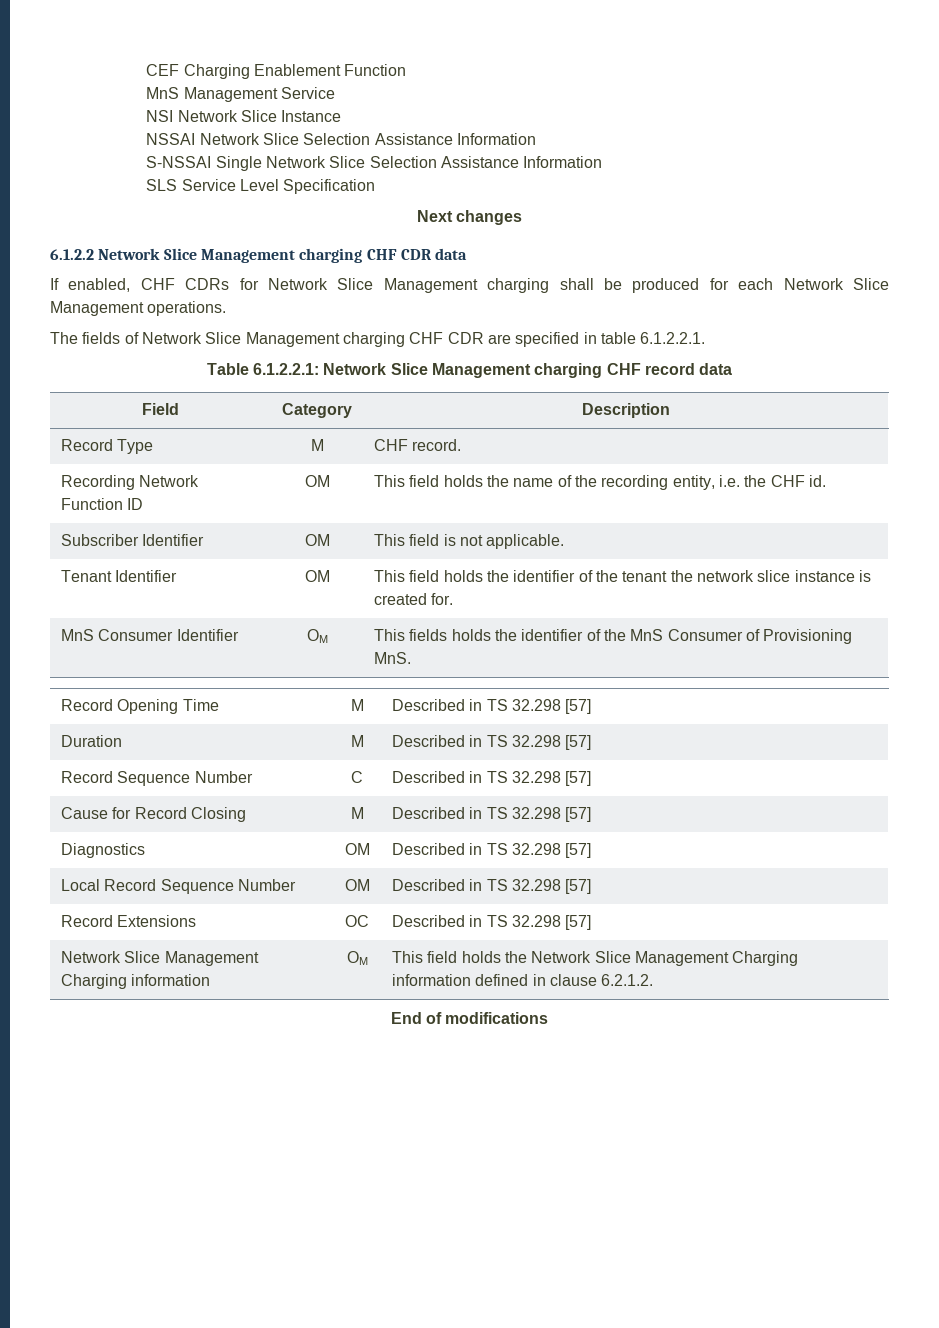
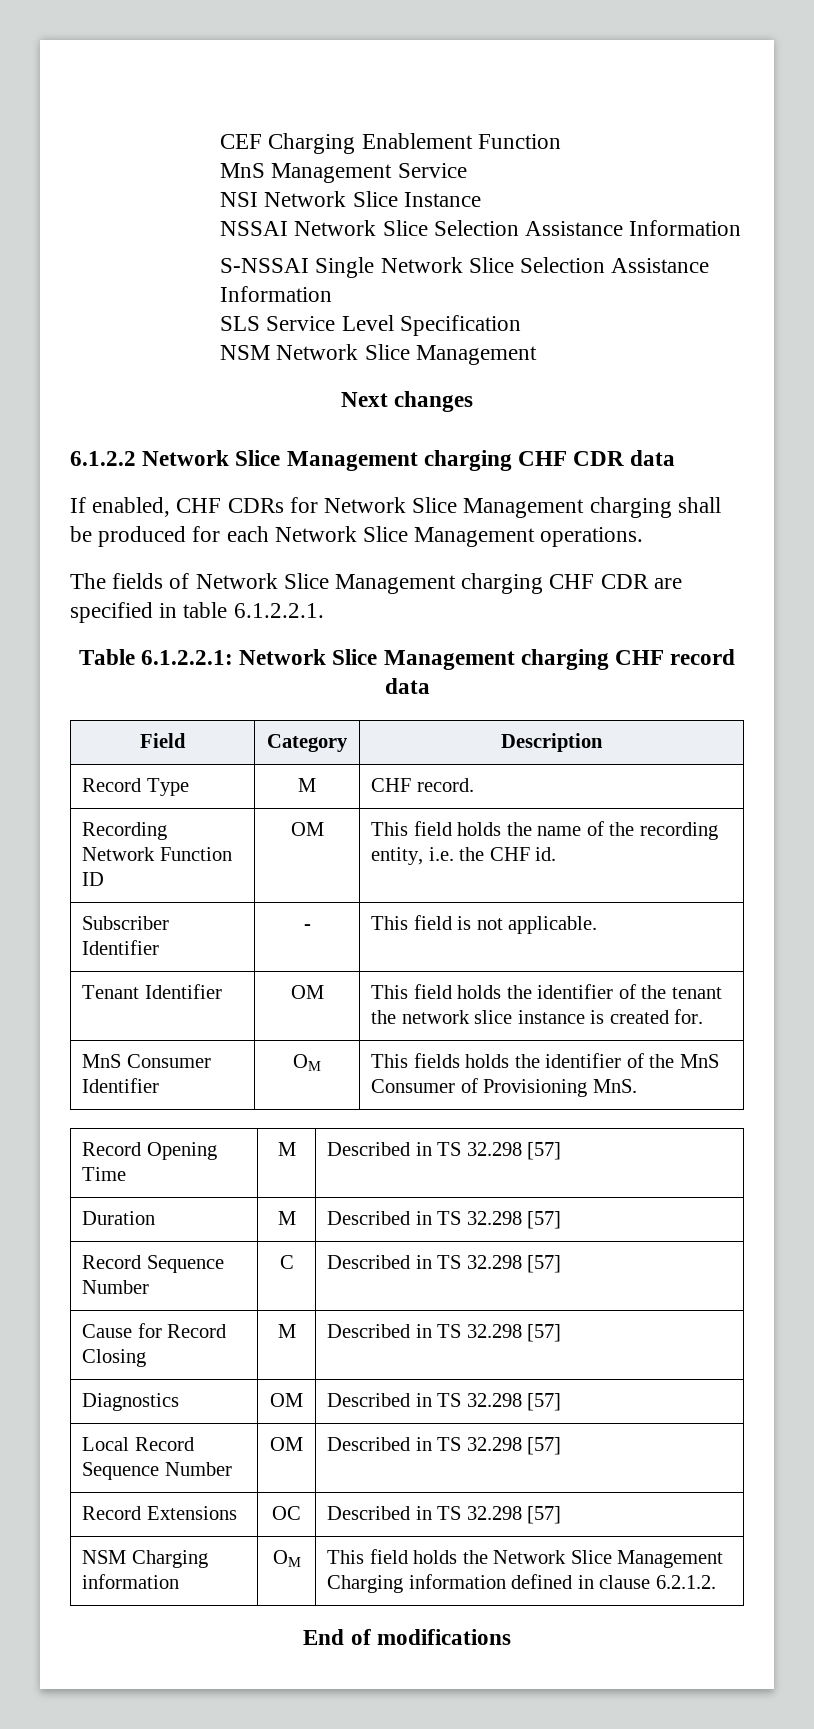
(376, 186) none -> [220,344,537,365] // NSM Network Slice Management
[304,534,330,546] OM -> [303,924,311,930] -
[61,951,259,966] Network Slice Management -> [82,1550,127,1564] NSM

